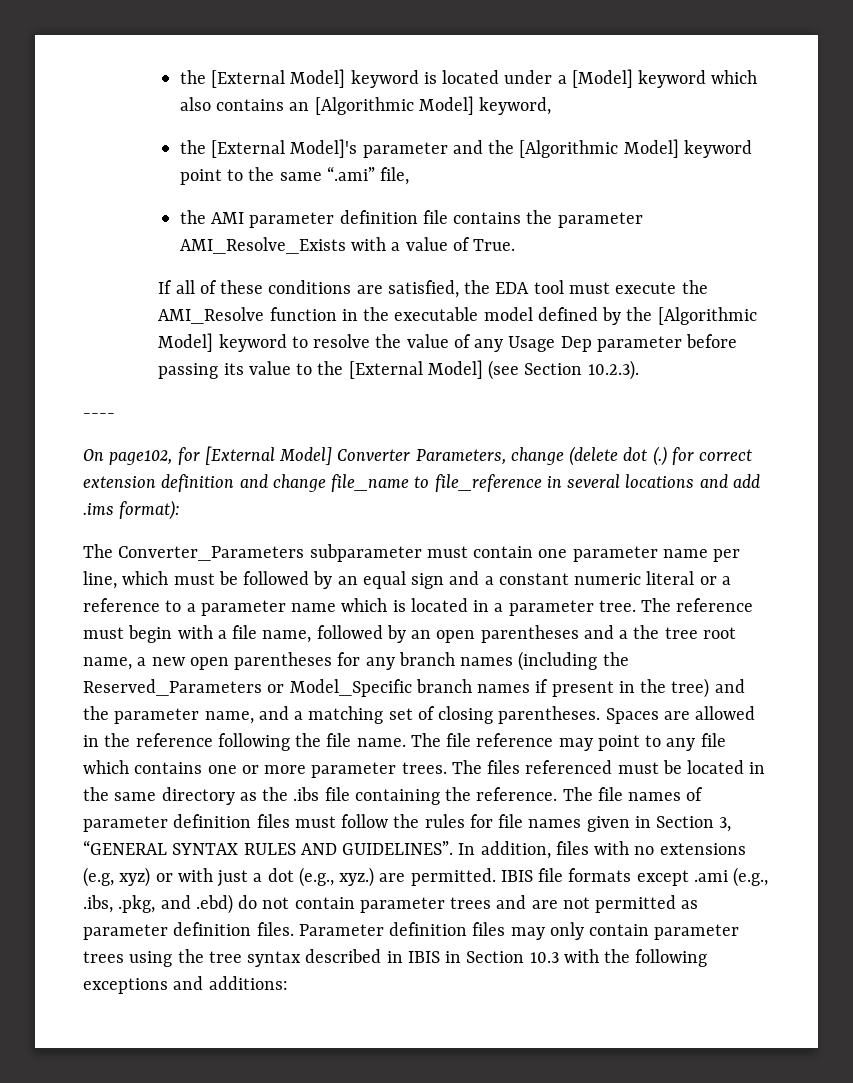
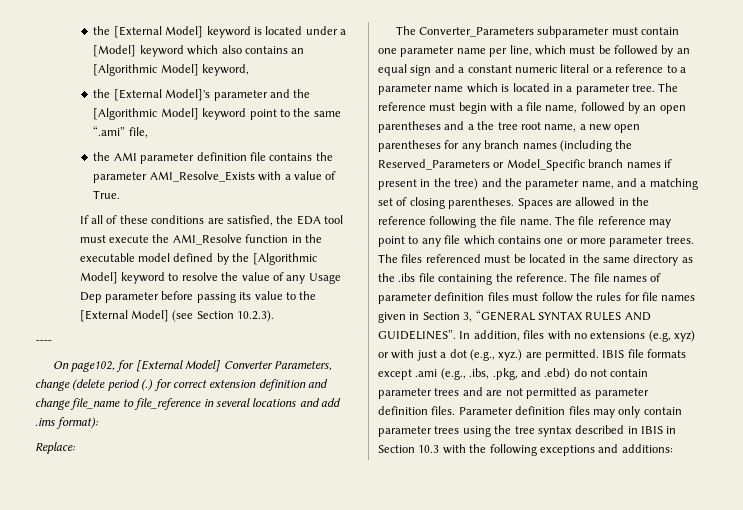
[623,447,648,461] dot -> [107,379,140,391] period
(181, 510) none -> [35,442,76,454] // Replace:

